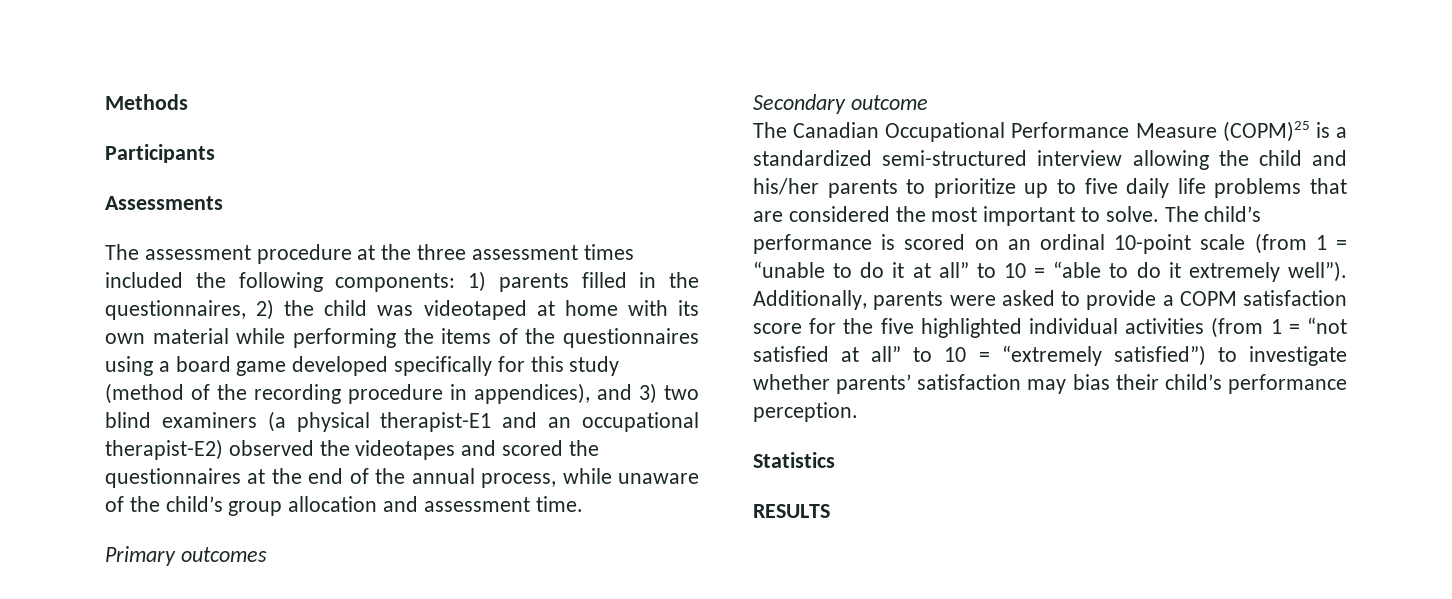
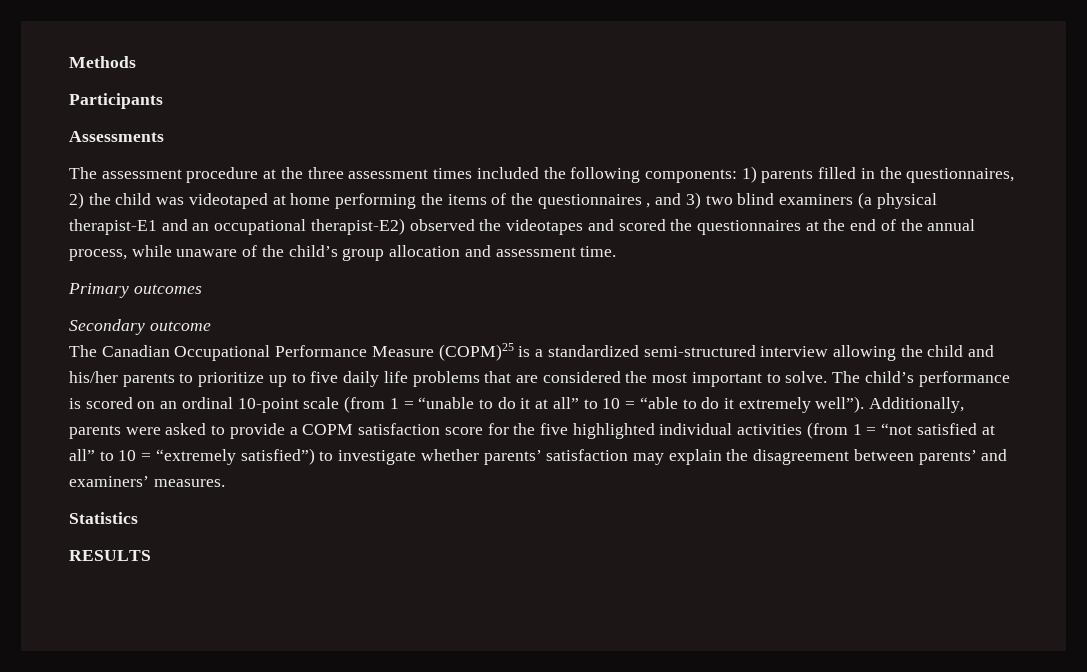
[627,300,699,316] [105,328,286,344] with its own material while -> (331, 199) none
[105,356,620,376] [105,383,590,404] using a board game developed specifically for this study (method of the recording procedure in appendices), -> [646,203,651,208] ,
[1072,374,1347,394] [753,402,858,422] bias their child’s performance perception. -> [668,449,1008,465] [69,476,225,487] explain the disagreement between parents’ and examiners’ measures.

